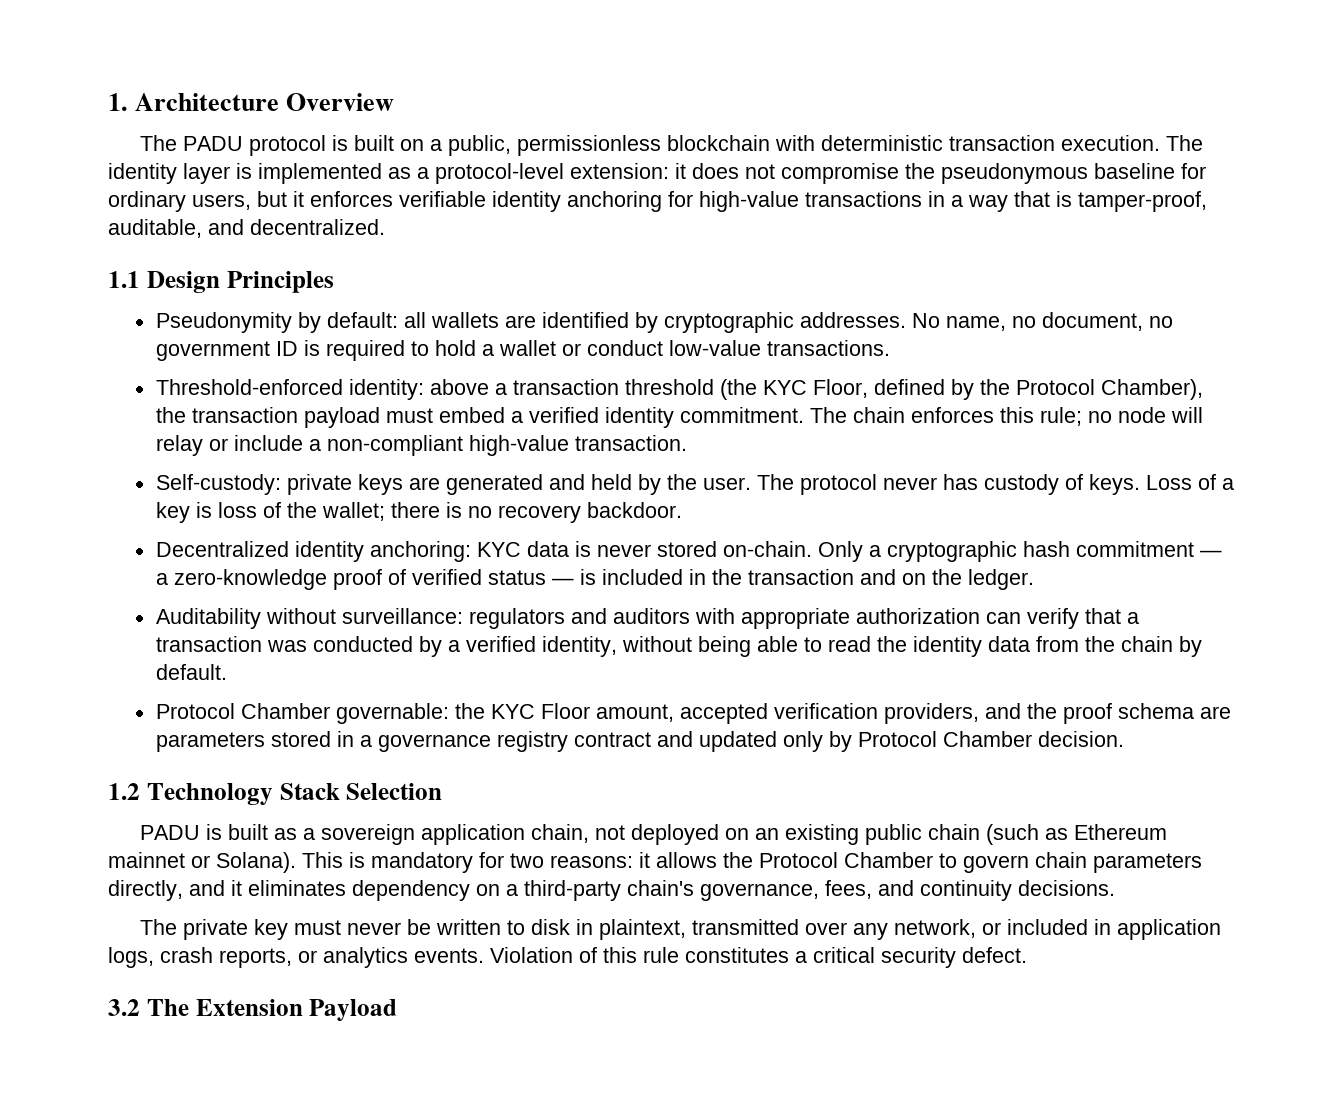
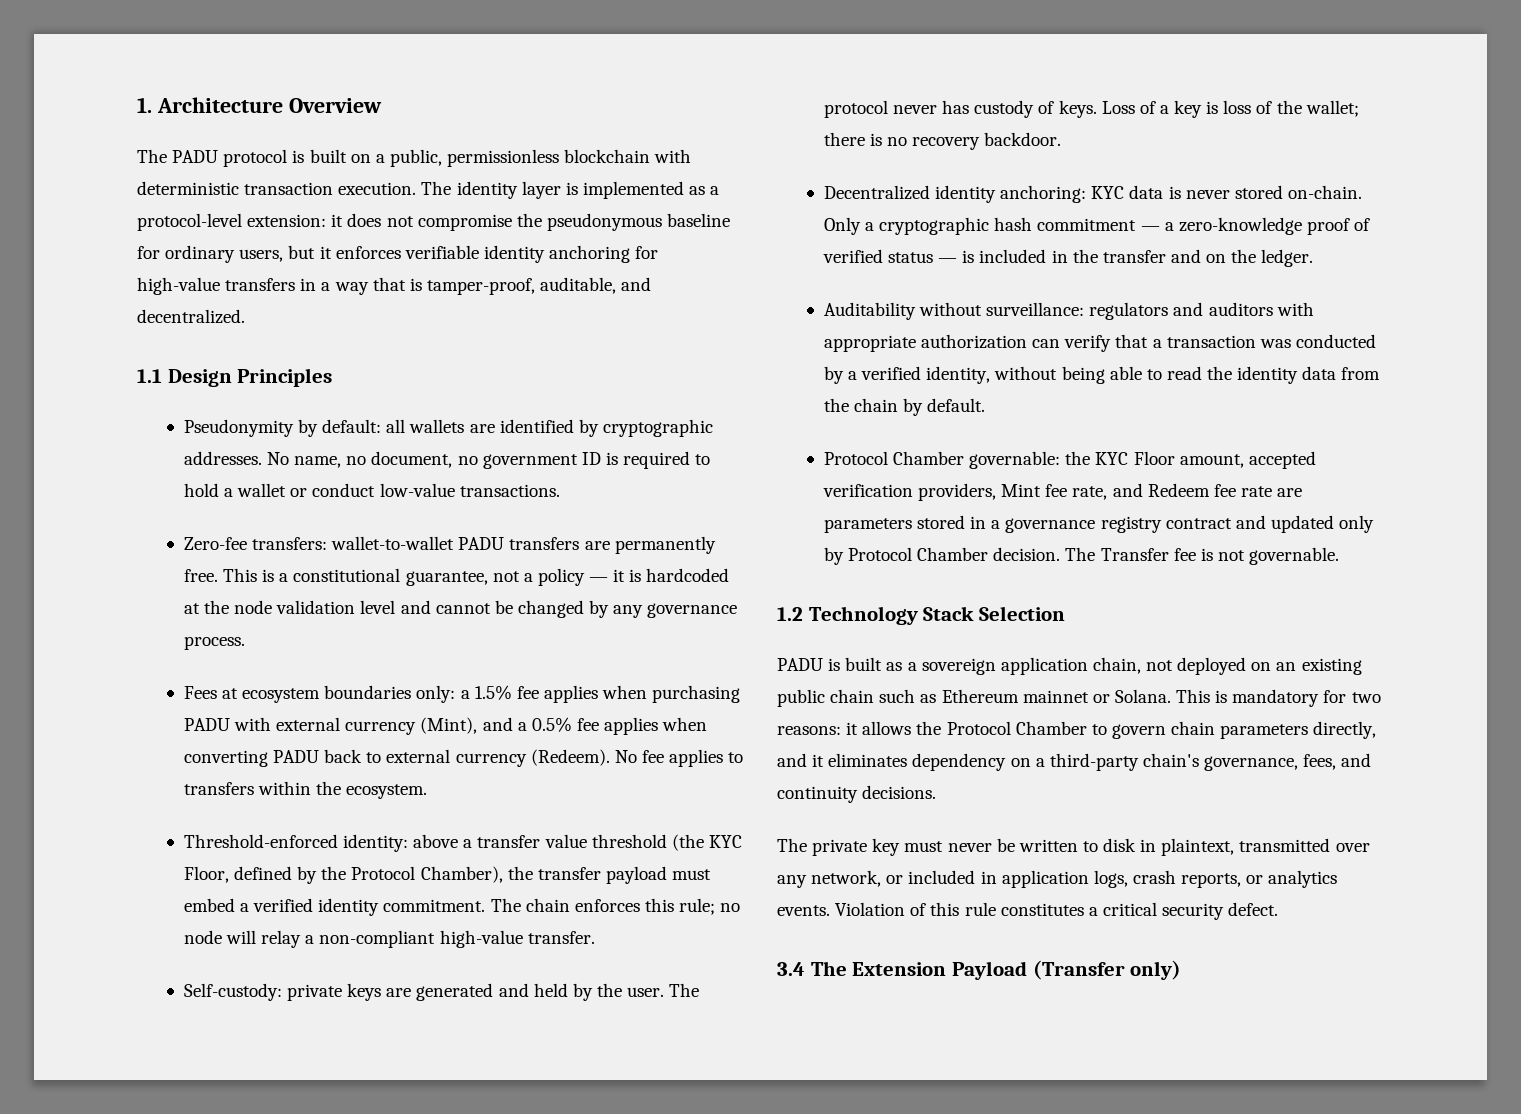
[805,191,922,207] transactions -> [225,278,296,291] transfers
(890, 348) none -> [183,536,716,554] [183,568,730,586] [183,600,738,618] [183,636,245,650] [183,685,741,703] [183,717,708,735] [183,749,744,767] [183,781,428,799] // Zero-fee transfers: wallet-to-wallet PADU transfers are permanently free. This is a constitutional guarantee, not a policy — it is hardcoded at the node validation level and cannot be changed by any governance process. // Fees at ecosystem boundaries only: a 1.5% fee applies when purchasing PADU with external currency (Mint), and a 0.5% fee applies when converting PADU back to external currency (Redeem). No fee applies to transfers within the ecosystem.
[512,379,619,395] transaction -> [477,834,587,848] transfer value
[191,407,298,423] transaction -> [537,867,601,880] transfer
[208,435,303,451] or include -> (302, 939) none
[574,435,687,451] transaction. -> [527,931,595,944] transfer.
[747,569,854,585] transaction -> [1102,250,1166,263] transfer
[984,703,1194,724] and the proof schema -> [1001,483,1272,500] Mint fee rate, and Redeem fee rate
(1124, 739) none -> [1065,547,1340,565] The Transfer fee is not governable.
[986,824,1040,845] (such -> [879,689,916,703] such
[216,852,296,873] Solana). -> [1114,689,1171,703] Solana.
[108,999,140,1016] 3.2 -> [777,962,805,976] 3.4
(398, 1010) none -> [1032,960,1182,980] (Transfer only)

